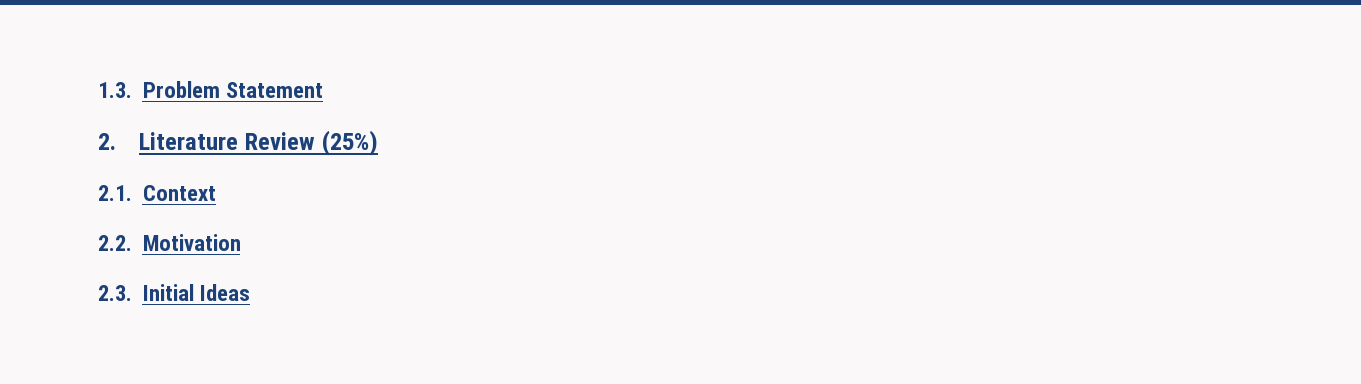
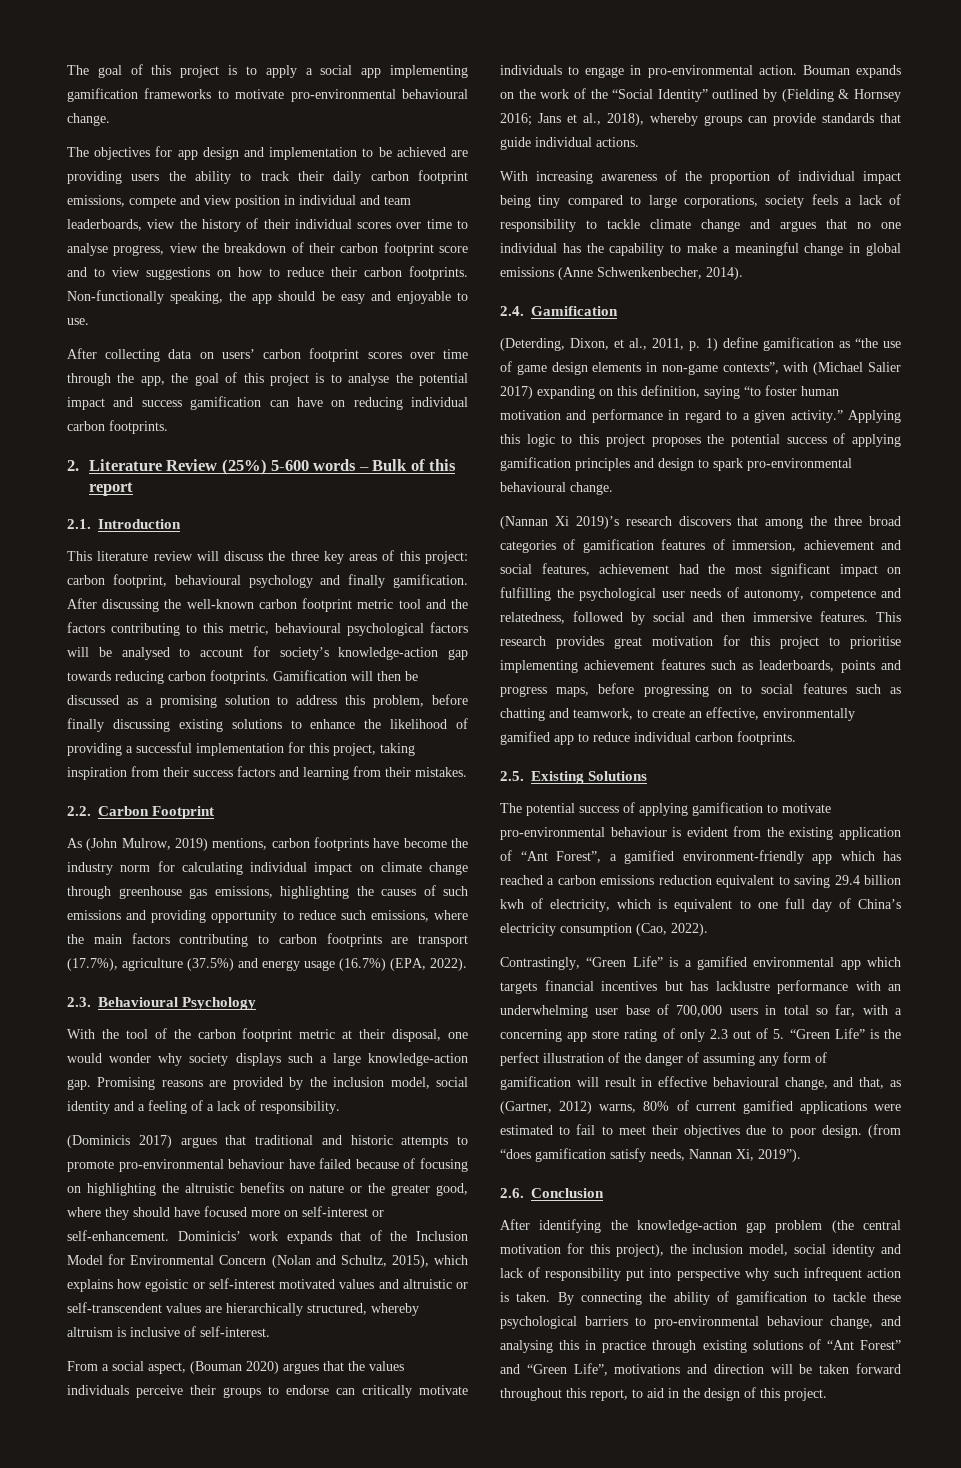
[98,81,323,98] [98,130,378,156] [98,185,216,201] [98,234,241,251] [98,284,250,301] 1.3. Problem Statement // 2. Literature Review (25%) // 2.1. Context // 2.2. Motivation // 2.3. Initial Ideas -> [67,64,468,78] [67,88,468,102] [67,113,110,126] [67,146,468,160] [67,170,468,184] [67,195,411,208] [67,218,469,232] [67,242,468,256] [67,266,468,280] [67,290,468,304] [67,318,89,325] [67,348,469,362] [67,372,469,386] [67,396,468,410] [67,420,168,434] [67,459,457,475] [88,482,133,496] [67,519,181,529] [67,550,468,564] [67,574,468,588] [67,598,469,612] [67,622,468,636] [67,646,468,660] [67,670,418,684] [67,694,469,708] [67,718,468,732] [67,742,415,756] [67,766,467,780] [67,806,215,819] [67,837,468,851] [67,861,468,875] [67,885,468,899] [67,910,468,923] [67,933,468,947] [67,958,467,971] [67,997,257,1010] [67,1028,469,1042] [67,1053,468,1066] [67,1077,469,1090] [67,1100,340,1114] [67,1135,468,1148] [67,1158,468,1172] [67,1182,468,1196] [67,1206,384,1220] [67,1230,468,1244] [67,1254,468,1268] [67,1278,469,1292] [67,1302,419,1316] [67,1326,270,1337] [67,1361,404,1374] [67,1385,468,1398] [500,65,901,78] [500,88,901,102] [500,113,901,126] [500,137,639,150] [500,170,901,184] [500,194,901,208] [500,219,901,232] [500,242,901,256] [500,267,743,280] [500,306,618,316] [500,337,901,351] [500,361,901,375] [500,385,839,399] [500,409,902,423] [500,433,901,447] [500,457,852,471] [500,482,613,495] [500,516,902,529] [500,539,901,553] [500,563,901,577] [500,587,901,601] [500,611,901,625] [500,635,901,649] [500,659,901,673] [500,683,901,697] [500,707,855,721] [500,731,796,745] [500,771,648,784] [500,802,831,816] [500,826,901,840] [500,850,901,864] [500,875,901,888] [500,898,901,912] [500,923,708,936] [500,956,901,970] [500,980,901,994] [500,1004,903,1018] [500,1028,901,1042] [500,1052,827,1066] [500,1076,901,1090] [500,1100,901,1114] [500,1124,901,1138] [500,1148,801,1162] [500,1188,604,1198] [500,1219,901,1233] [500,1243,901,1257] [500,1267,901,1281] [500,1291,901,1305] [500,1316,901,1329] [500,1339,901,1353] [500,1363,901,1376] [500,1387,827,1401] The goal of this project is to apply a social app implementing gamification frameworks to motivate pro-environmental behavioural change. // The objectives for app design and implementation to be achieved are providing users the ability to track their daily carbon footprint emissions, compete and view position in individual and team leaderboards, view the history of their individual scores over time to analyse progress, view the breakdown of their carbon footprint score and to view suggestions on how to reduce their carbon footprints. Non-functionally speaking, the app should be easy and enjoyable to use. // After collecting data on users’ carbon footprint scores over time through the app, the goal of this project is to analyse the potential impact and success gamification can have on reducing individual carbon footprints. // 2. Literature Review (25%) 5-600 words – Bulk of this report // 2.1. Introduction // This literature review will discuss the three key areas of this project: carbon footprint, behavioural psychology and finally gamification. After discussing the well-known carbon footprint metric tool and the factors contributing to this metric, behavioural psychological factors will be analysed to account for society’s knowledge-action gap towards reducing carbon footprints. Gamification will then be discussed as a promising solution to address this problem, before finally discussing existing solutions to enhance the likelihood of providing a successful implementation for this project, taking inspiration from their success factors and learning from their mistakes. // 2.2. Carbon Footprint // As (John Mulrow, 2019) mentions, carbon footprints have become the industry norm for calculating individual impact on climate change through greenhouse gas emissions, highlighting the causes of such emissions and providing opportunity to reduce such emissions, where the main factors contributing to carbon footprints are transport (17.7%), agriculture (37.5%) and energy usage (16.7%) (EPA, 2022). // 2.3. Behavioural Psychology // With the tool of the carbon footprint metric at their disposal, one would wonder why society displays such a large knowledge-action gap. Promising reasons are provided by the inclusion model, social identity and a feeling of a lack of responsibility. // (Dominicis 2017) argues that traditional and historic attempts to promote pro-environmental behaviour have failed because of focusing on highlighting the altruistic benefits on nature or the greater good, where they should have focused more on self-interest or self-enhancement. Dominicis’ work expands that of the Inclusion Model for Environmental Concern (Nolan and Schultz, 2015), which explains how egoistic or self-interest motivated values and altruistic or self-transcendent values are hierarchically structured, whereby altruism is inclusive of self-interest. // From a social aspect, (Bouman 2020) argues that the values individuals perceive their groups to endorse can critically motivate individuals to engage in pro-environmental action. Bouman expands on the work of the “Social Identity” outlined by (Fielding & Hornsey 2016; Jans et al., 2018), whereby groups can provide standards that guide individual actions. // With increasing awareness of the proportion of individual impact being tiny compared to large corporations, society feels a lack of responsibility to tackle climate change and argues that no one individual has the capability to make a meaningful change in global emissions (Anne Schwenkenbecher, 2014). // 2.4. Gamification // (Deterding, Dixon, et al., 2011, p. 1) define gamification as “the use of game design elements in non-game contexts”, with (Michael Salier 2017) expanding on this definition, saying “to foster human motivation and performance in regard to a given activity.” Applying this logic to this project proposes the potential success of applying gamification principles and design to spark pro-environmental behavioural change. // (Nannan Xi 2019)’s research discovers that among the three broad categories of gamification features of immersion, achievement and social features, achievement had the most significant impact on fulfilling the psychological user needs of autonomy, competence and relatedness, followed by social and then immersive features. This research provides great motivation for this project to prioritise implementing achievement features such as leaderboards, points and progress maps, before progressing on to social features such as chatting and teamwork, to create an effective, environmentally gamified app to reduce individual carbon footprints. // 2.5. Existing Solutions // The potential success of applying gamification to motivate pro-environmental behaviour is evident from the existing application of “Ant Forest”, a gamified environment-friendly app which has reached a carbon emissions reduction equivalent to saving 29.4 billion kwh of electricity, which is equivalent to one full day of China’s electricity consumption (Cao, 2022). // Contrastingly, “Green Life” is a gamified environmental app which targets financial incentives but has lacklustre performance with an underwhelming user base of 700,000 users in total so far, with a concerning app store rating of only 2.3 out of 5. “Green Life” is the perfect illustration of the danger of assuming any form of gamification will result in effective behavioural change, and that, as (Gartner, 2012) warns, 80% of current gamified applications were estimated to fail to meet their objectives due to poor design. (from “does gamification satisfy needs, Nannan Xi, 2019”). // 2.6. Conclusion // After identifying the knowledge-action gap problem (the central motivation for this project), the inclusion model, social identity and lack of responsibility put into perspective why such infrequent action is taken. By connecting the ability of gamification to tackle these psychological barriers to pro-environmental behaviour change, and analysing this in practice through existing solutions of “Ant Forest” and “Green Life”, motivations and direction will be taken forward throughout this report, to aid in the design of this project.

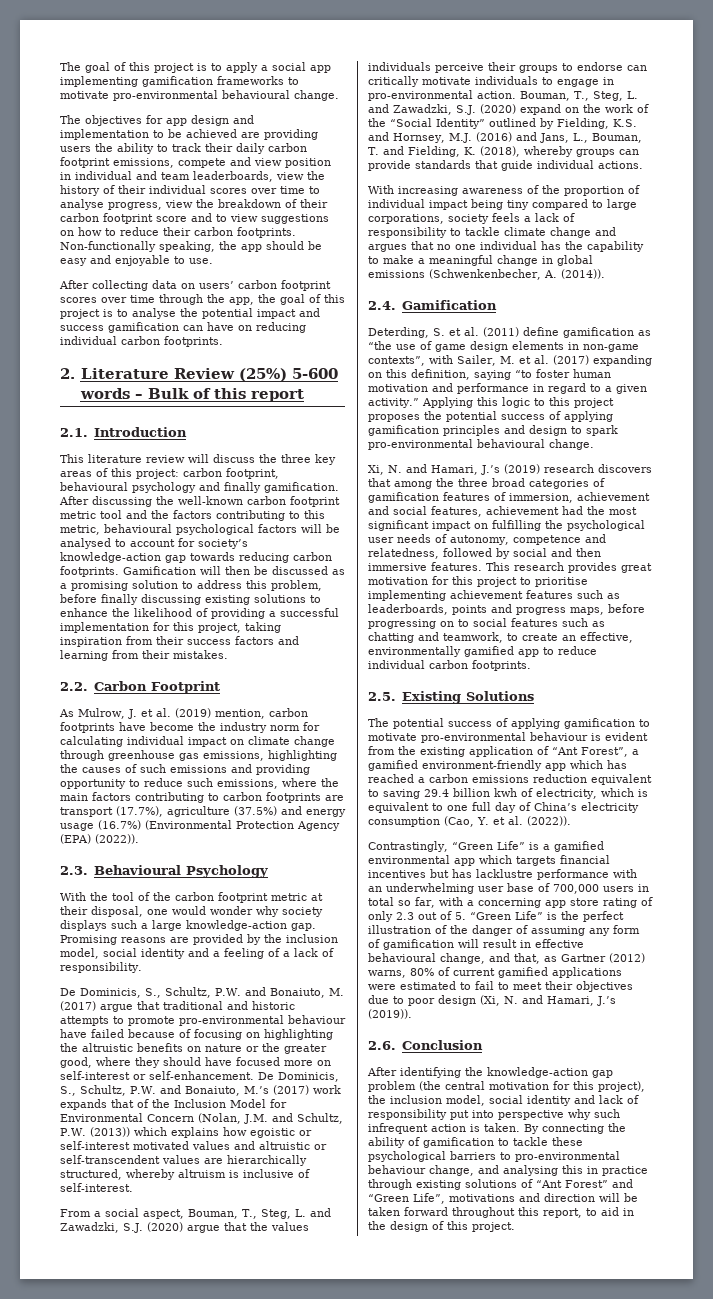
[86,838,268,851] (John Mulrow, 2019) mentions, -> [78,708,265,719] Mulrow, J. et al. (2019) mention,
[390,958,467,971] (EPA, 2022). -> [145,820,340,831] [60,834,139,844] (Environmental Protection Agency (EPA) (2022)).
[67,1135,217,1148] (Dominicis 2017) argues -> [60,987,344,998] [60,1001,133,1012] De Dominicis, S., Schultz, P.W. and Bonaiuto, M. (2017) argue
[177,1231,241,1241] Dominicis’ -> [258,1072,339,1082] [60,1085,309,1096] De Dominicis, S., Schultz, P.W. and Bonaiuto, M.’s (2017)
[271,1255,429,1268] (Nolan and Schultz, 2015), -> [198,1113,343,1124] [60,1127,130,1137] (Nolan, J.M. and Schultz, P.W. (2013))
[190,1361,319,1374] (Bouman 2020) argues -> [188,1208,331,1219] [60,1222,220,1233] Bouman, T., Steg, L. and Zawadzki, S.J. (2020) argue
[802,65,901,78] Bouman expands -> [520,91,638,101] [368,104,561,115] Bouman, T., Steg, L. and Zawadzki, S.J. (2020) expand
[781,89,901,102] [500,113,644,126] (Fielding & Hornsey 2016; Jans et al., 2018), -> [557,118,637,129] [368,132,642,143] [368,146,520,157] Fielding, K.S. and Hornsey, M.J. (2016) and Jans, L., Bouman, T. and Fielding, K. (2018),
[558,267,743,280] (Anne Schwenkenbecher, 2014). -> [429,269,605,280] (Schwenkenbecher, A. (2014)).
[500,338,718,351] (Deterding, Dixon, et al., 2011, p. 1) -> [368,327,519,338] Deterding, S. et al. (2011)
[813,362,901,375] [500,386,533,399] (Michael Salier 2017) -> [457,355,589,366] Sailer, M. et al. (2017)
[500,516,619,529] (Nannan Xi 2019)’s -> [368,464,540,475] Xi, N. and Hamari, J.’s (2019)
[671,923,708,936] 2022). -> [477,816,571,826] Y. et al. (2022)).
[500,1101,593,1114] (Gartner, 2012) -> [561,953,645,963] Gartner (2012)
[821,1124,901,1138] [500,1148,801,1162] design. (from “does gamification satisfy needs, Nannan Xi, 2019”). -> [438,995,616,1006] [368,1009,412,1019] design (Xi, N. and Hamari, J.’s (2019)).

